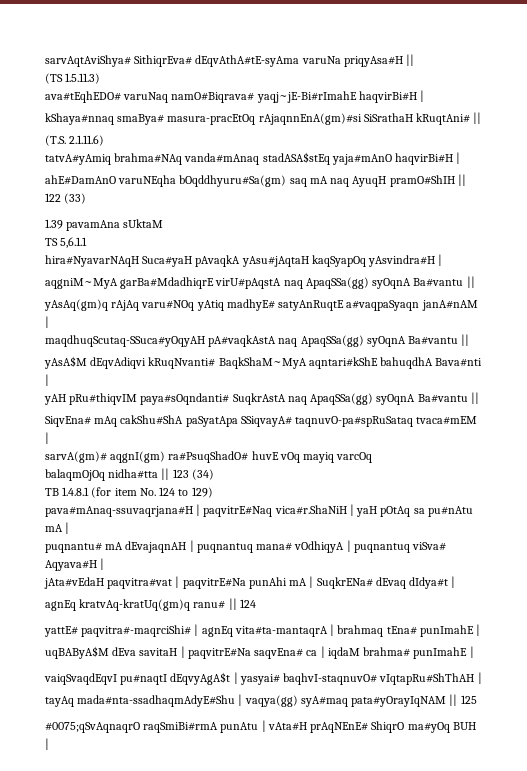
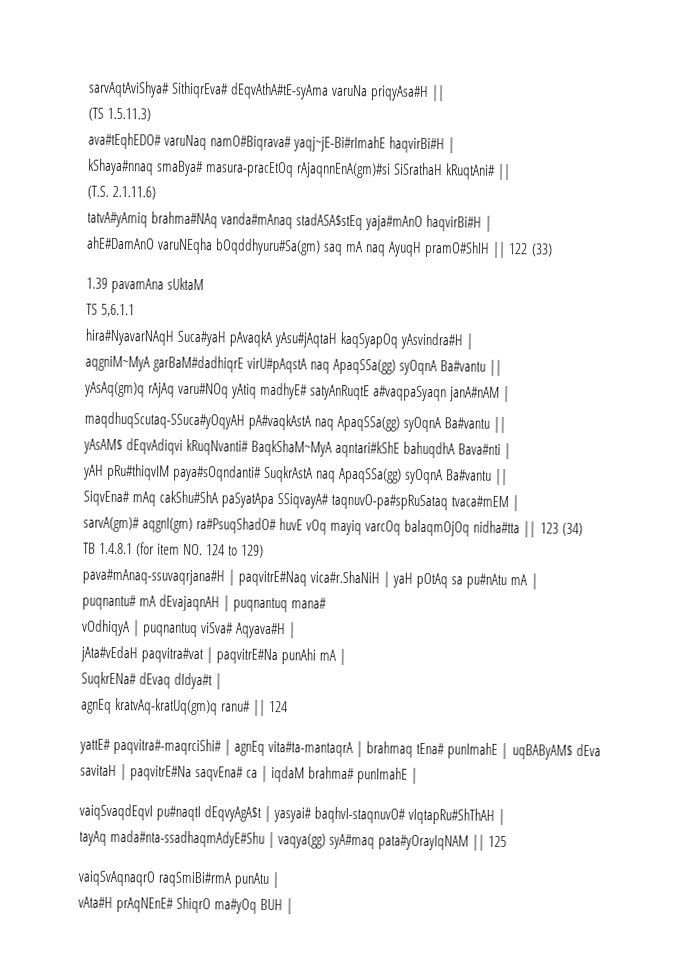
[120,277,215,289] garBa#MdadhiqrE -> [153,355,245,373] garBaM#dadhiqrE
[44,356,87,369] yAsA$M -> [83,438,123,455] yAsAM$
(373, 457) // -> (402, 528) none
[139,488,156,496] No. -> [183,543,204,556] NO.
(293, 546) none -> (328, 603) //
(314, 582) none -> (347, 656) //
[45,646,109,659] // uqBAByA$M -> [511,744,573,760] uqBAByAM$
[45,722,140,733] #0075;qSvAqnaqrO -> [78,870,155,887] vaiqSvAqnaqrO
(266, 726) none -> (280, 880) //

